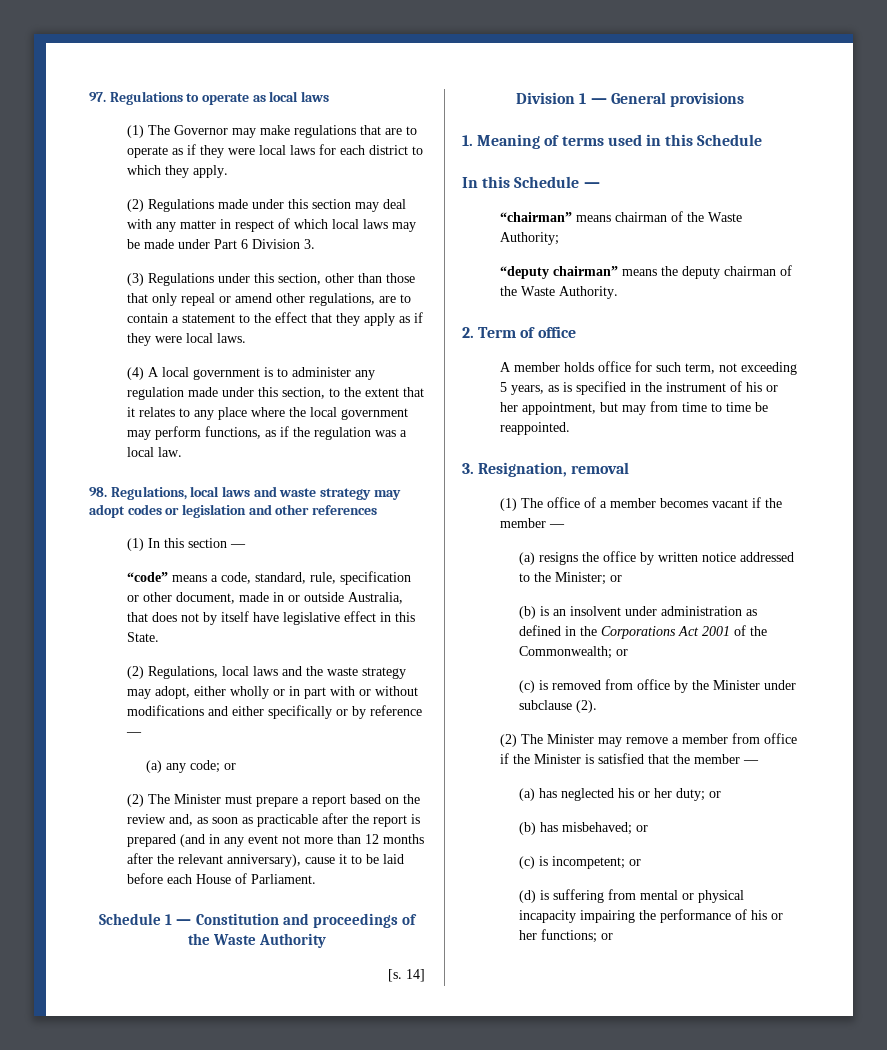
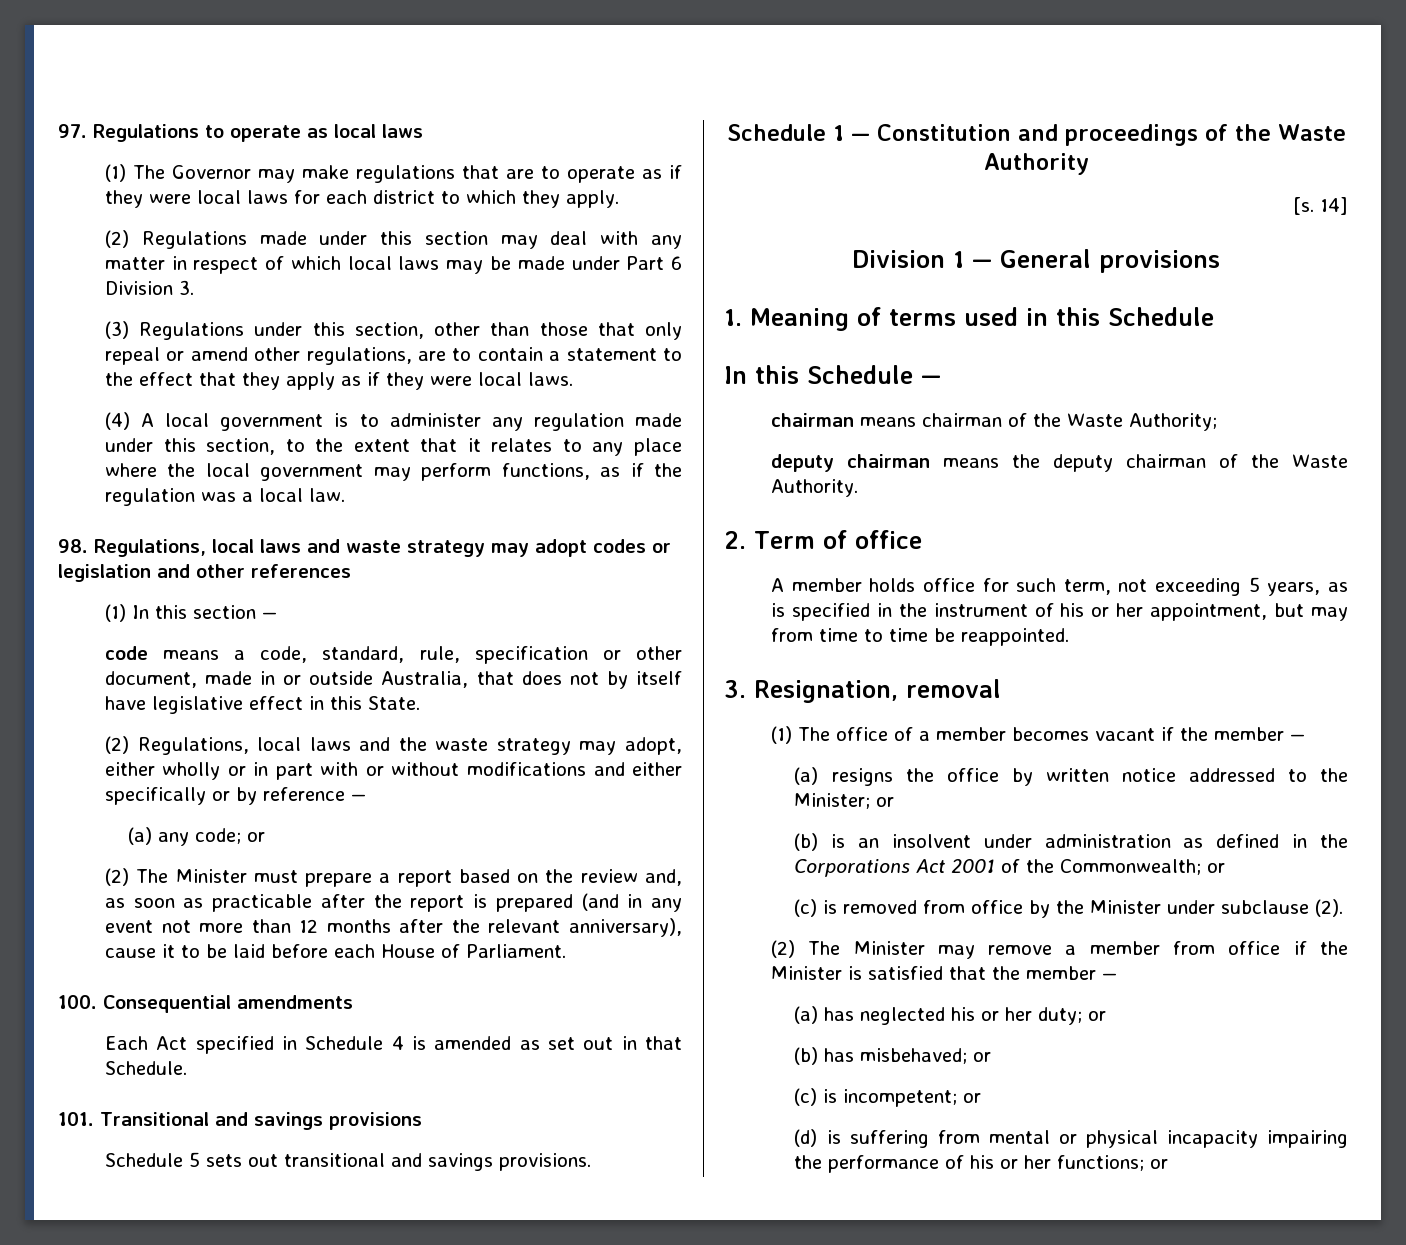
[126,572,168,582] “code” -> [104,646,148,660] code
(316, 879) none -> [58,995,353,1013] [104,1036,683,1054] [104,1061,187,1075] [58,1112,422,1130] [104,1152,591,1171] // 100. Consequential amendments // Each Act specified in Schedule 4 is amended as set out in that Schedule. // 101. Transitional and savings provisions // Schedule 5 sets out transitional and savings provisions.
[499,212,572,222] “chairman” -> [770,413,854,427] chairman
[499,266,618,279] “deputy chairman” -> [770,454,930,472] deputy chairman

